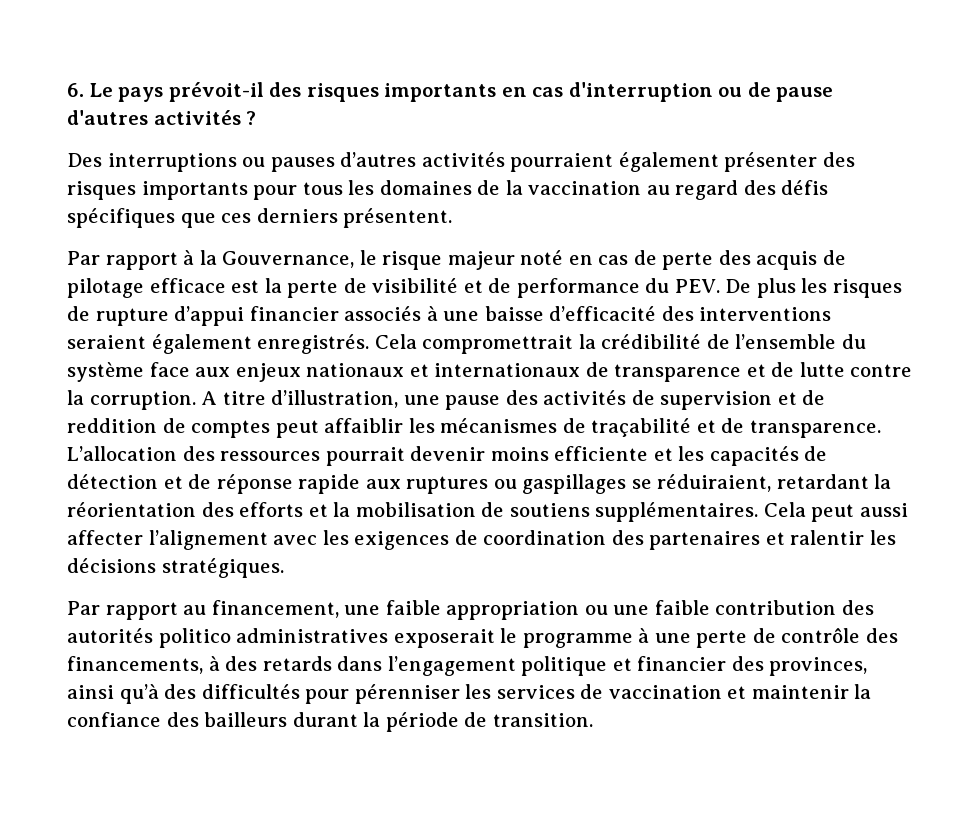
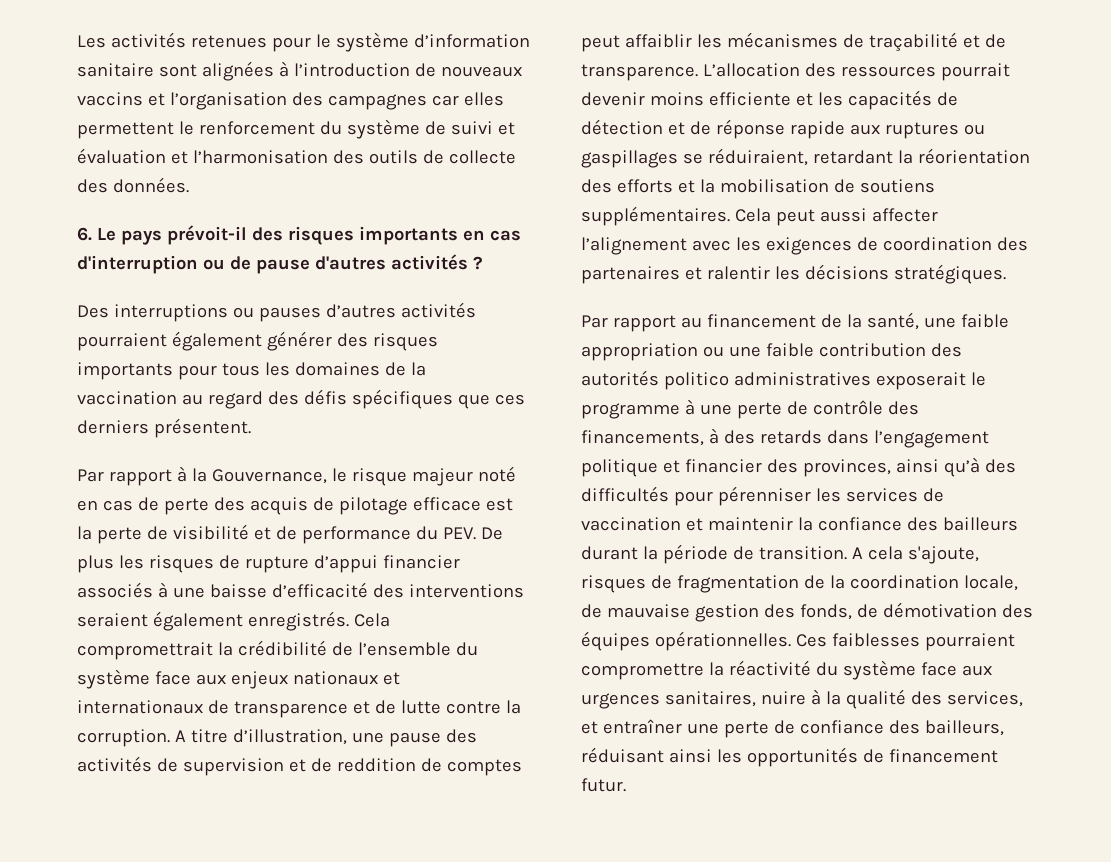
(67, 90) none -> [77,32,530,52] [77,61,522,81] [77,92,504,110] [77,119,515,139] [77,148,516,164] [77,177,189,193] Les activités retenues pour le système d’information sanitaire sont alignées à l’introduction de nouveaux vaccins et l’organisation des campagnes car elles permettent le renforcement du système de suivi et évaluation et l’harmonisation des outils de collecte des données. //
[724,152,818,172] présenter -> [266,331,332,351] générer
[211,600,339,618] financement, -> [706,312,919,330] financement de la santé,
(593, 720) none -> [851,546,979,564] [581,575,1018,593] [581,602,1033,622] [581,631,1015,651] [581,660,992,680] [581,689,1023,709] [581,719,1004,738] [581,747,998,767] [581,778,626,792] A cela s'ajoute, risques de fragmentation de la coordination locale, de mauvaise gestion des fonds, de démotivation des équipes opérationnelles. Ces faiblesses pourraient compromettre la réactivité du système face aux urgences sanitaires, nuire à la qualité des services, et entraîner une perte de confiance des bailleurs, réduisant ainsi les opportunités de financement futur.

